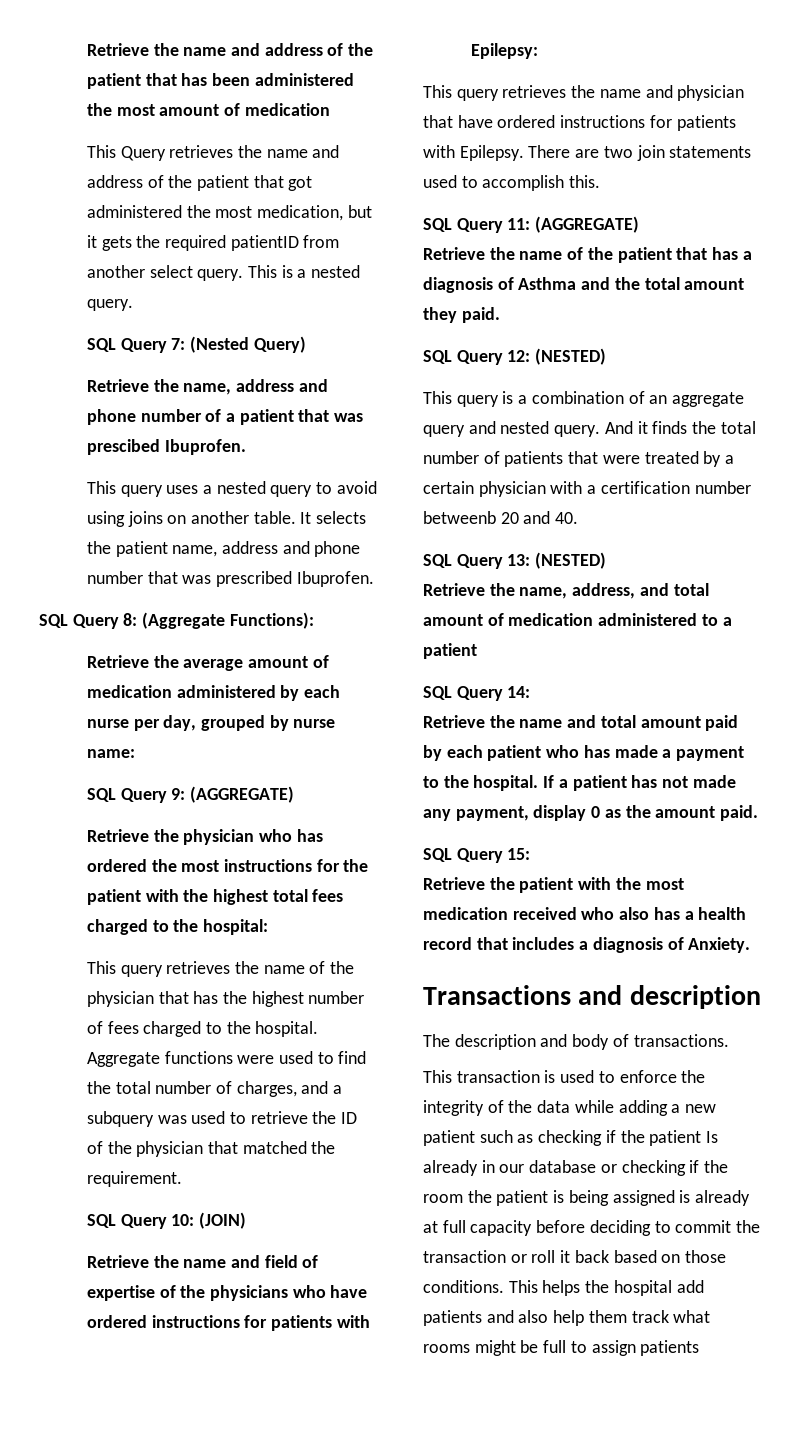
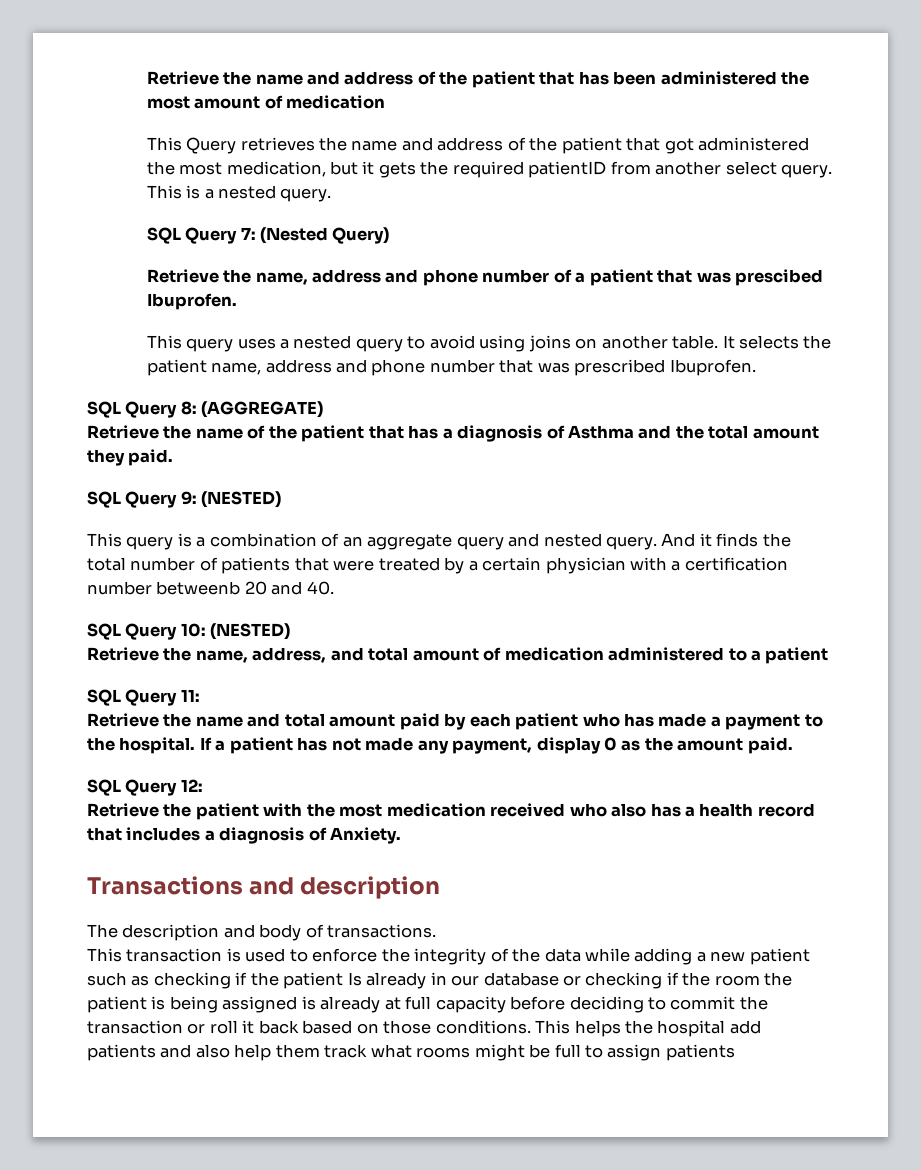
[142,612,314,629] [86,655,329,671] [86,685,340,701] [86,715,336,731] [86,749,135,758] [86,786,294,803] [86,829,323,845] [86,859,369,872] [86,889,344,905] [86,919,268,935] [86,961,355,977] [86,991,365,1007] [86,1021,319,1037] [86,1051,367,1067] [86,1081,343,1097] [86,1111,358,1127] [86,1141,336,1157] [86,1171,182,1187] [86,1212,246,1229] [86,1255,319,1268] [86,1285,368,1301] [86,1315,370,1331] [470,43,538,59] [423,85,745,101] [423,115,736,131] [423,145,752,161] [423,175,601,191] [423,218,531,233] (Aggregate Functions): // Retrieve the average amount of medication administered by each nurse per day, grouped by nurse name: // SQL Query 9: (AGGREGATE) // Retrieve the physician who has ordered the most instructions for the patient with the highest total fees charged to the hospital: // This query retrieves the name of the physician that has the highest number of fees charged to the hospital. Aggregate functions were used to find the total number of charges, and a subquery was used to retrieve the ID of the physician that matched the requirement. // SQL Query 10: (JOIN) // Retrieve the name and field of expertise of the physicians who have ordered instructions for patients with Epilepsy: // This query retrieves the name and physician that have ordered instructions for patients with Epilepsy. There are two join statements used to accomplish this. // SQL Query 11: -> (197, 408) none
[507,350,531,362] 12: -> [180,491,197,505] 9:
[507,554,531,566] 13: -> [180,623,206,637] 10:
[507,686,531,698] 14: -> [180,689,200,702] 11:
[507,848,531,860] 15: -> [180,779,203,792] 12:

